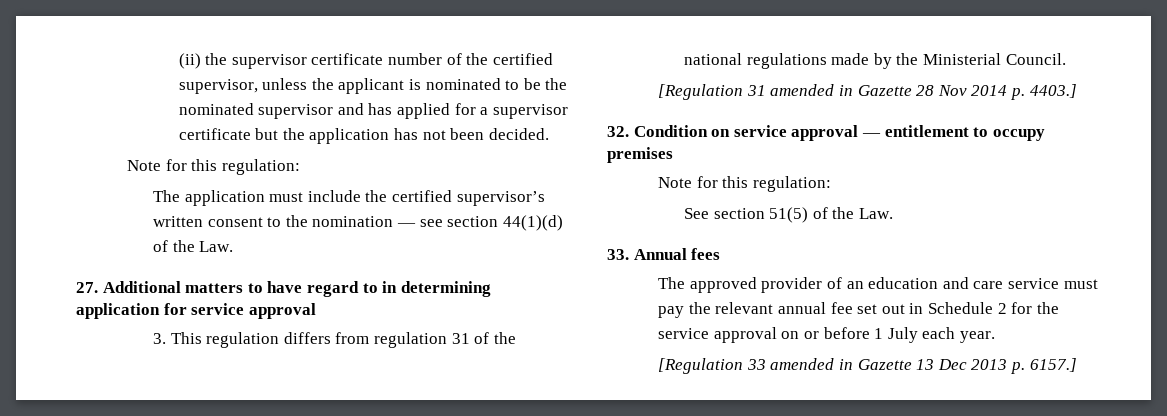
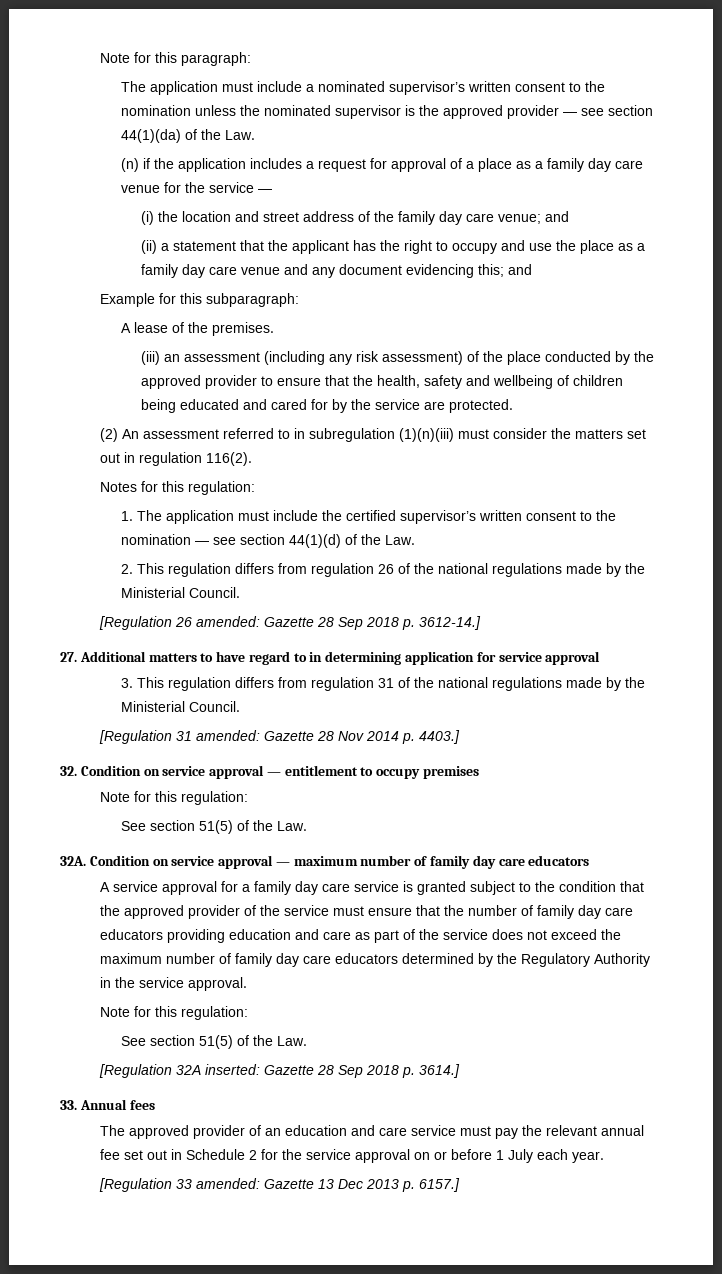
[178,53,553,69] [178,78,568,94] [178,103,568,119] [178,128,549,144] [127,159,301,175] (ii) the supervisor certificate number of the certified supervisor, unless the applicant is nominated to be the nominated supervisor and has applied for a supervisor certificate but the application has not been decided. // Note for this regulation: // -> [100,52,252,66] [120,81,605,95] [120,105,653,119] [120,129,255,143] [120,158,643,172] [120,182,272,193] [140,211,569,225] [140,240,645,254] [140,264,532,278] [100,293,300,307] [120,322,274,336] [140,351,654,365] [140,375,623,389] [140,399,513,413] [100,428,647,442] [100,452,253,466] [100,481,256,495] [120,511,133,521] Note for this paragraph: // The application must include a nominated supervisor’s written consent to the nomination unless the nominated supervisor is the approved provider — see section 44(1)(da) of the Law. // (n) if the application includes a request for approval of a place as a family day care venue for the service — // (i) the location and street address of the family day care venue; and // (ii) a statement that the applicant has the right to occupy and use the place as a family day care venue and any document evidencing this; and // Example for this subparagraph: // A lease of the premises. // (iii) an assessment (including any risk assessment) of the place conducted by the approved provider to ensure that the health, safety and wellbeing of children being educated and cared for by the service are protected. // (2) An assessment referred to in subregulation (1)(n)(iii) must consider the matters set out in regulation 116(2). // Notes for this regulation: // 1.
(234, 246) none -> [120,563,645,577] [120,587,240,598] [99,616,482,630] // 2. This regulation differs from regulation 26 of the national regulations made by the Ministerial Council. // [Regulation 26 amended: Gazette 28 Sep 2018 p. 3612-14.]
[770,84,854,96] amended in -> [196,730,261,741] amended:
(893, 213) none -> [60,855,590,869] [100,881,645,895] [100,905,634,919] [100,929,622,943] [100,953,651,967] [100,977,248,991] [100,1006,249,1020] [120,1035,307,1049] [99,1064,461,1078] // 32A. Condition on service approval — maximum number of family day care educators // A service approval for a family day care service is granted subject to the condition that the approved provider of the service must ensure that the number of family day care educators providing education and care as part of the service does not exceed the maximum number of family day care educators determined by the Regulatory Authority in the service approval. // Note for this regulation: // See section 51(5) of the Law. // [Regulation 32A inserted: Gazette 28 Sep 2018 p. 3614.]
[770,358,854,370] amended in -> [196,1178,261,1189] amended:

